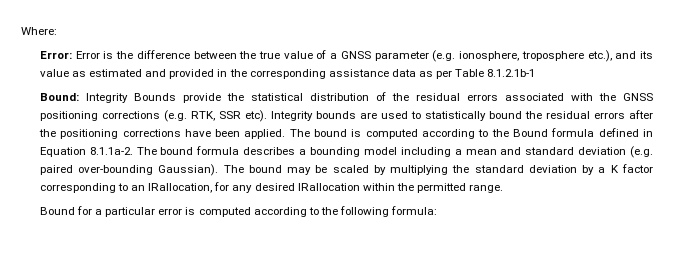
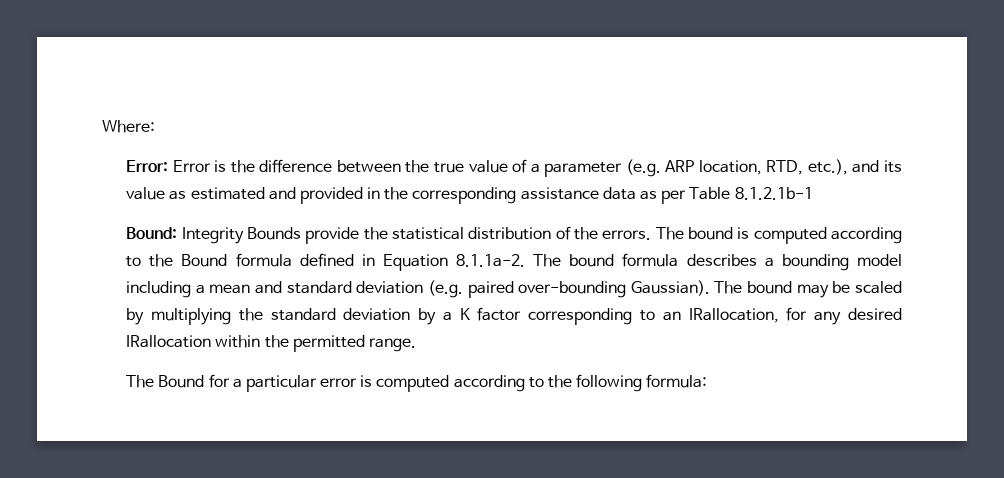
[340,51,371,59] GNSS -> (540, 168) none
[459,51,584,61] ionosphere, troposphere -> [665,160,804,175] ARP location, RTD,
[415,93,653,101] [39,110,653,122] [38,129,286,139] residual errors associated with the GNSS positioning corrections (e.g. RTK, SSR etc). Integrity bounds are used to statistically bound the residual errors after the positioning corrections have been applied. -> [602,230,652,240] errors.
(504, 188) none -> [126,375,155,388] The

